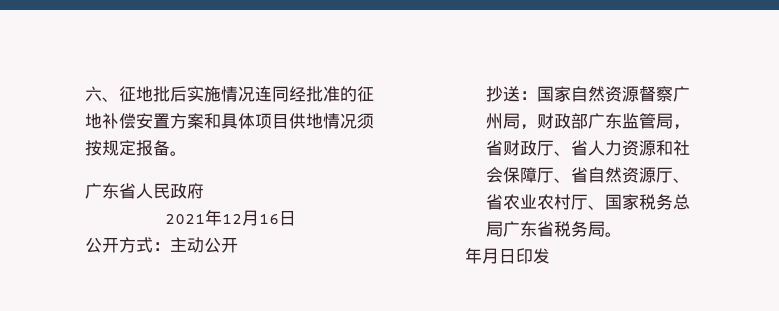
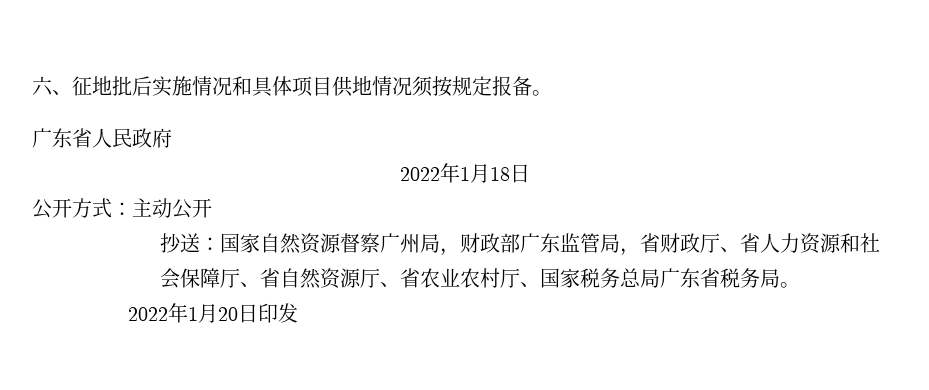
[255,86,374,102] [85,113,204,129] 连同经批准的征地补偿安置方案 -> (232, 86) none
[165,209,279,226] 2021年12月16 -> [399,163,510,183] 2022年1月18
[464,247,499,264] 年月 -> [127,303,238,323] 2022年1月20

